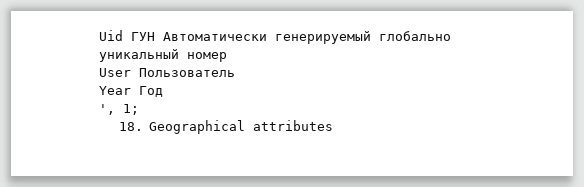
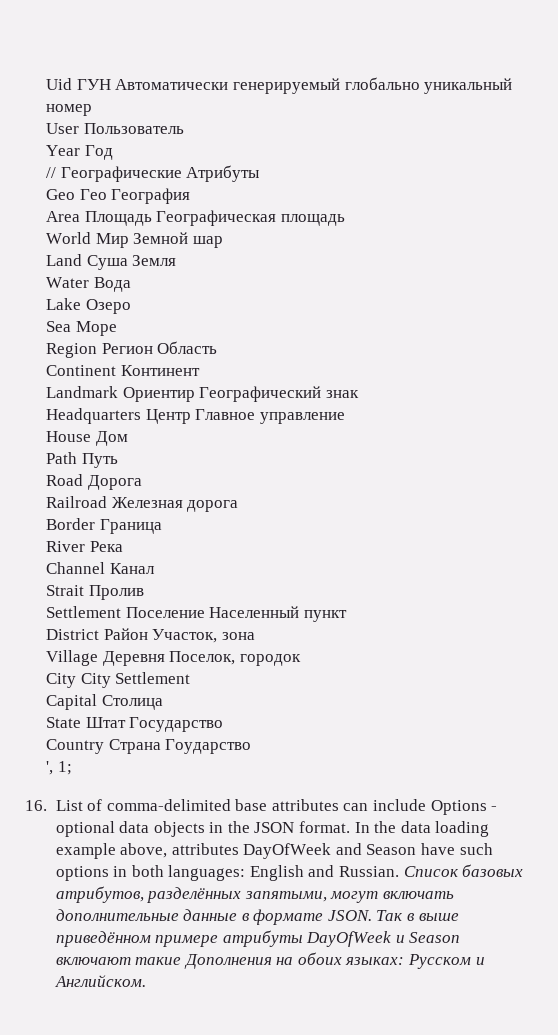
[99,104,140,115] [118,120,334,134] ', 1; // 18. Geographical attributes -> [46,165,261,182] [46,188,191,204] [46,210,345,226] [46,232,223,248] [46,254,177,270] [46,277,131,292] [46,298,131,314] [46,321,117,336] [46,341,218,358] [46,365,200,376] [46,386,359,402] [46,408,345,424] [46,431,128,446] [46,452,118,468] [46,474,142,490] [46,496,239,512] [46,518,162,534] [46,541,123,552] [46,562,155,574] [46,585,144,600] [46,606,347,622] [46,628,255,643] [46,650,301,666] [46,672,191,688] [46,694,163,710] [46,717,224,732] [46,739,252,754] [46,761,72,775] [25,799,498,815] [55,821,490,837] [55,843,493,859] [55,864,524,881] [55,886,454,903] [55,909,459,925] [55,930,461,947] [55,952,485,969] [54,975,146,987] // Географические Атрибуты // Geo Гео География // Area Площадь Географическая площадь // World Мир Земной шар // Land Суша Земля // Water Вода // Lake Озеро // Sea Море // Region Регион Область // Continent Континент // Landmark Ориентир Географический знак // Headquarters Центр Главное управление // House Дом // Path Путь // Road Дорога // Railroad Железная дорога // Border Граница // River Река // Channel Канал // Strait Пролив // Settlement Поселение Населенный пункт // District Район Участок, зона // Village Деревня Поселок, городок // City City Settlement // Capital Столица // State Штат Государство // Country Страна Гоударство // ', 1; // 16. List of comma-delimited base attributes can include Options - optional data objects in the JSON format. In the data loading example above, attributes DayOfWeek and Season have such options in both languages: English and Russian. Список базовых атрибутов, разделённых запятыми, могут включать дополнительные данные в формате JSON. Так в выше приведённом примере атрибуты DayOfWeek и Season включают такие Дополнения на обоих языках: Русском и Английском.

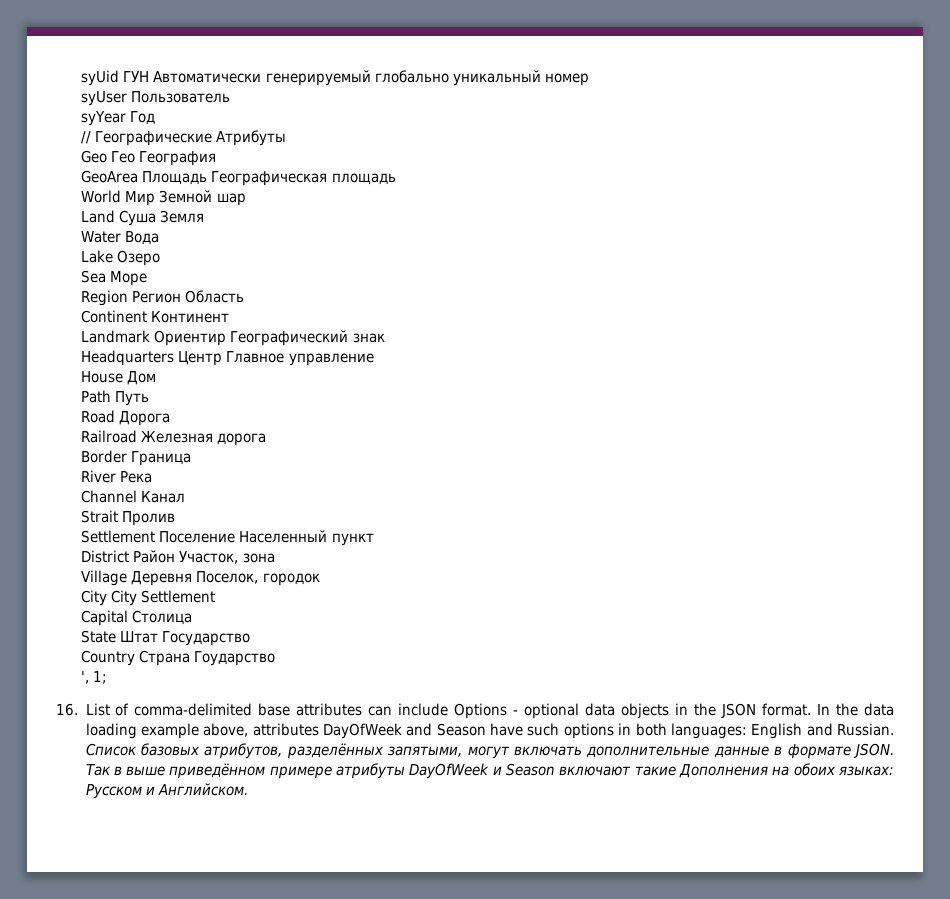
[46,78,73,90] Uid -> [81,70,120,86] syUid
[46,123,80,134] User -> [81,91,128,106] syUser
[46,145,81,156] Year -> [81,111,127,126] syYear
[46,211,81,222] Area -> [81,170,139,183] GeoArea

